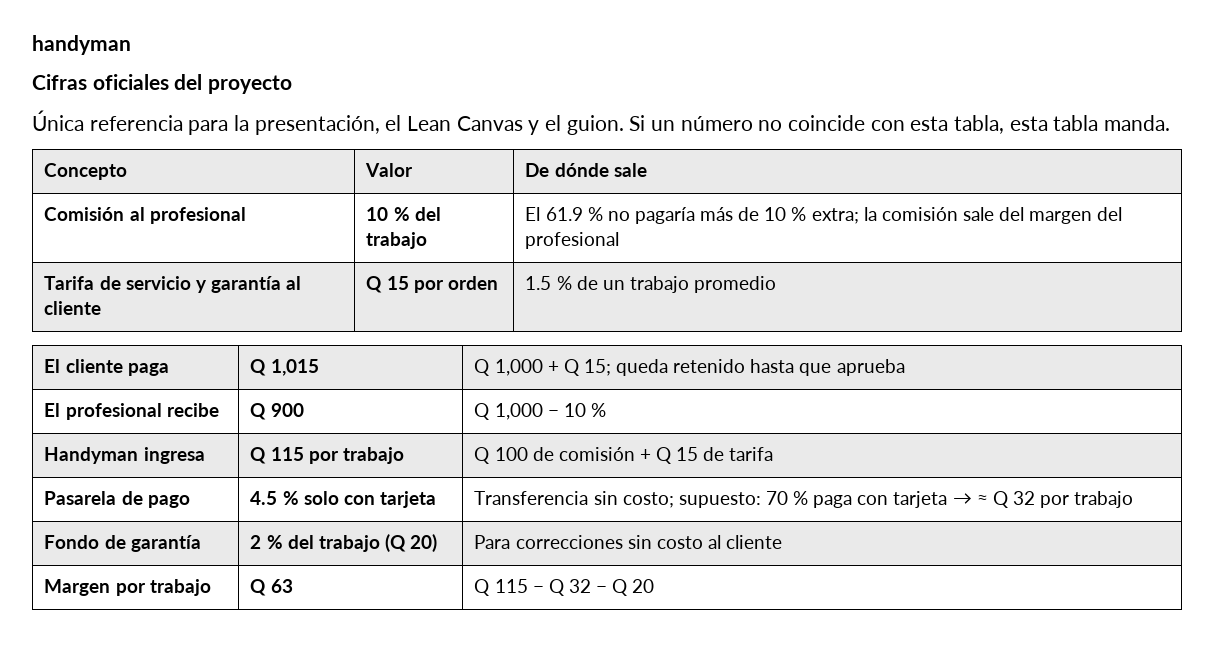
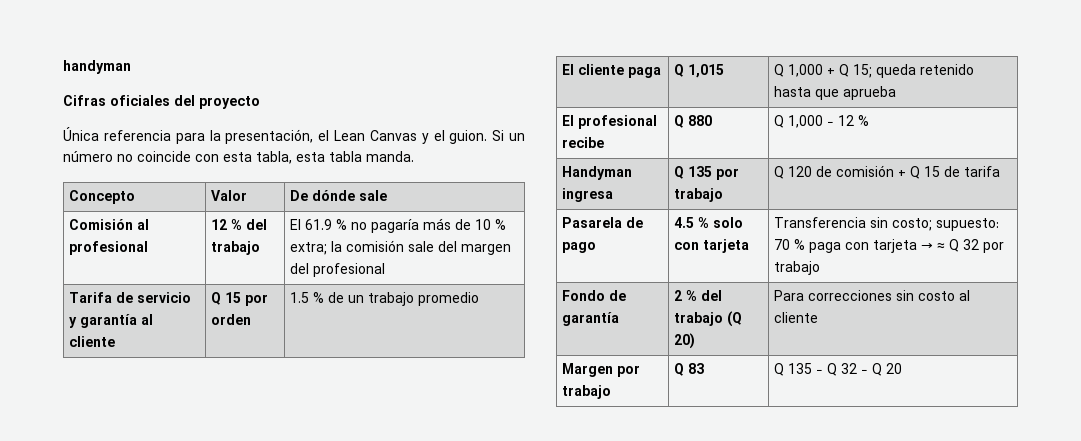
[366,207,389,221] 10 -> [211,219,228,230] 12
[270,403,304,417] 900 -> [688,115,713,126] 880
[563,403,586,417] 10 -> [838,115,855,126] 12
[270,447,404,464] [474,447,528,464] 115 por trabajo | Q 100 -> [688,166,740,180] [674,188,724,202] [774,166,813,179] 135 por trabajo | Q 120
[270,579,293,593] [474,579,528,596] 63 | Q 115 -> [688,363,705,374] [774,363,813,376] 83 | Q 135

